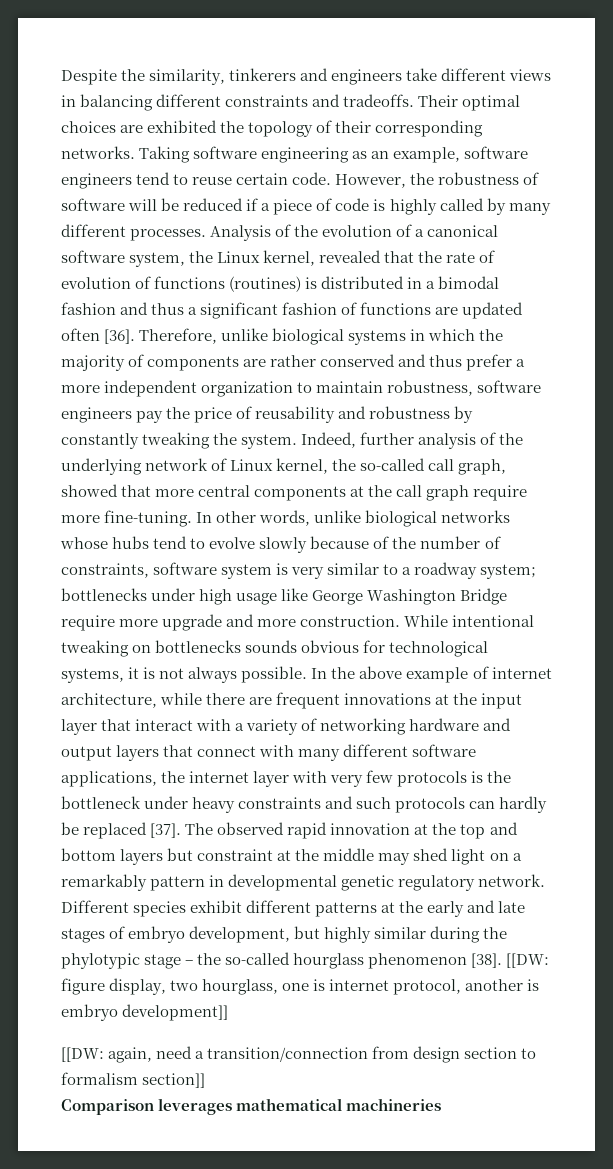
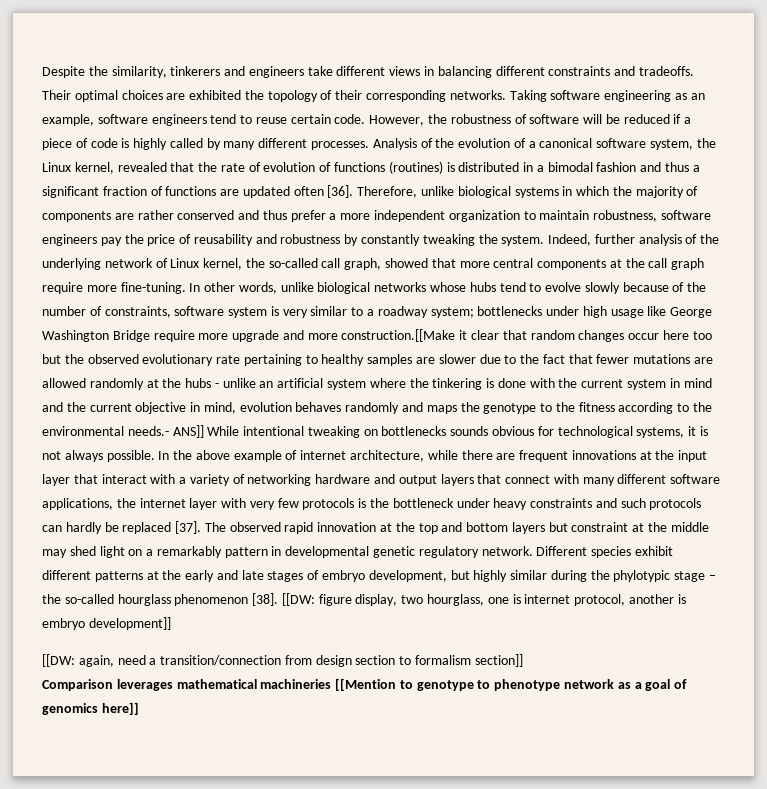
[282,302,338,315] fashion -> [102,186,147,196] fraction
[300,615,401,627] construction. -> [341,329,712,342] [42,354,714,366] [42,378,712,390] [42,402,713,414] [42,425,204,438] construction.[[Make it clear that random changes occur here too but the observed evolutionary rate pertaining to healthy samples are slower due to the fact that fewer mutations are allowed randomly at the hubs - unlike an artificial system where the tinkering is done with the current system in mind and the current objective in mind, evolution behaves randomly and maps the genotype to the fitness according to the environmental needs.- ANS]]
(442, 1104) none -> [335,678,688,691] [42,702,139,715] [[Mention to genotype to phenotype network as a goal of genomics here]]

